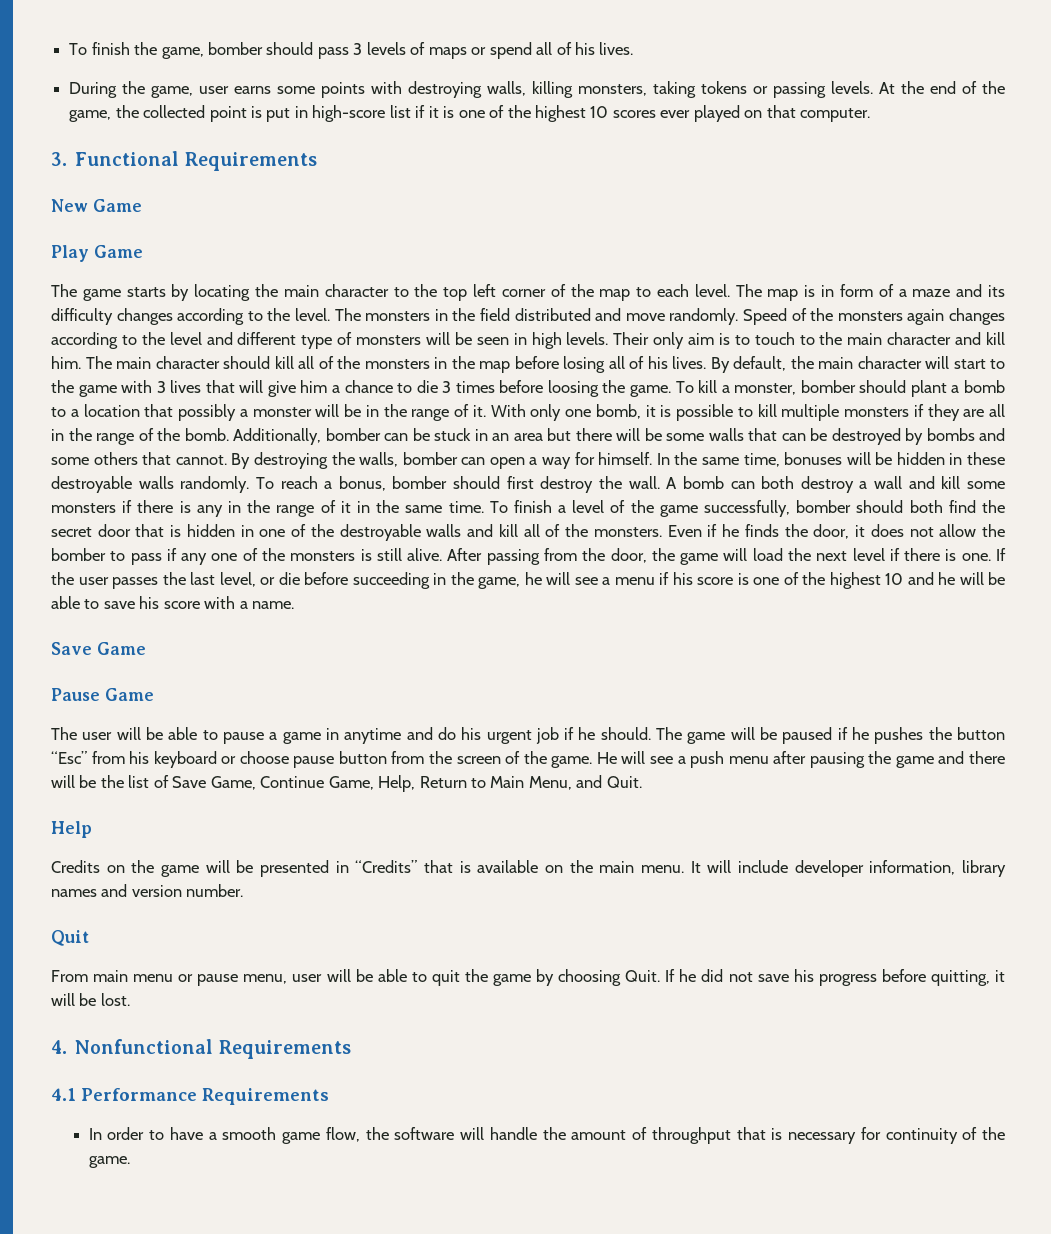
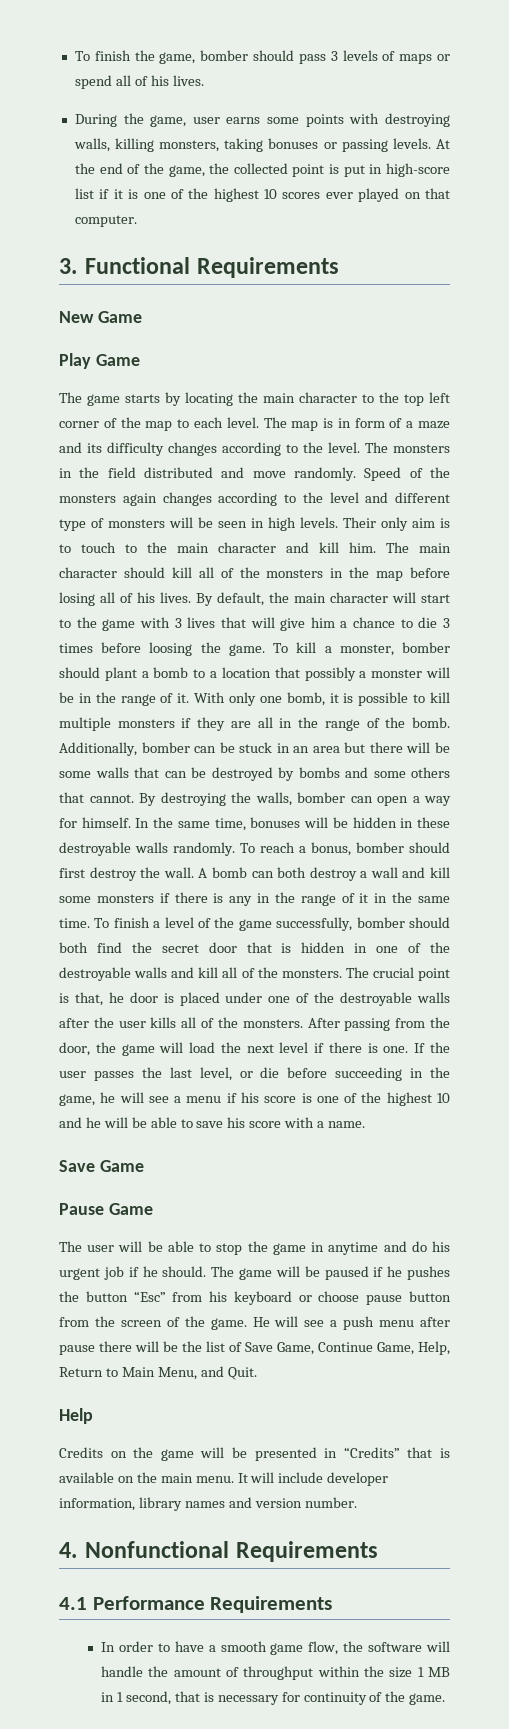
[701,81,748,94] tokens -> [268,138,319,149] bonuses
[667,524,1006,539] [51,548,443,565] Even if he finds the door, it does not allow the bomber to pass if any one of the monsters is still alive. -> [345,967,451,981] [59,992,450,1006] [59,1017,303,1028] The crucial point is that, he door is placed under one of the destroyable walls after the user kills all of the monsters.
[222,732,278,744] pause a -> [216,1241,268,1255] stop the
[809,751,965,768] pausing the game and -> [59,1345,95,1355] pause
[51,930,89,946] [51,969,1006,986] [51,993,130,1006] // Quit // From main menu or pause menu, user will be able to quit the game by choosing Quit. If he did not save his progress before quitting, it will be lost. -> (357, 1502) none
(731, 1135) none -> [317,1666,450,1678] [101,1691,171,1705] within the size 1 MB in 1 second,

